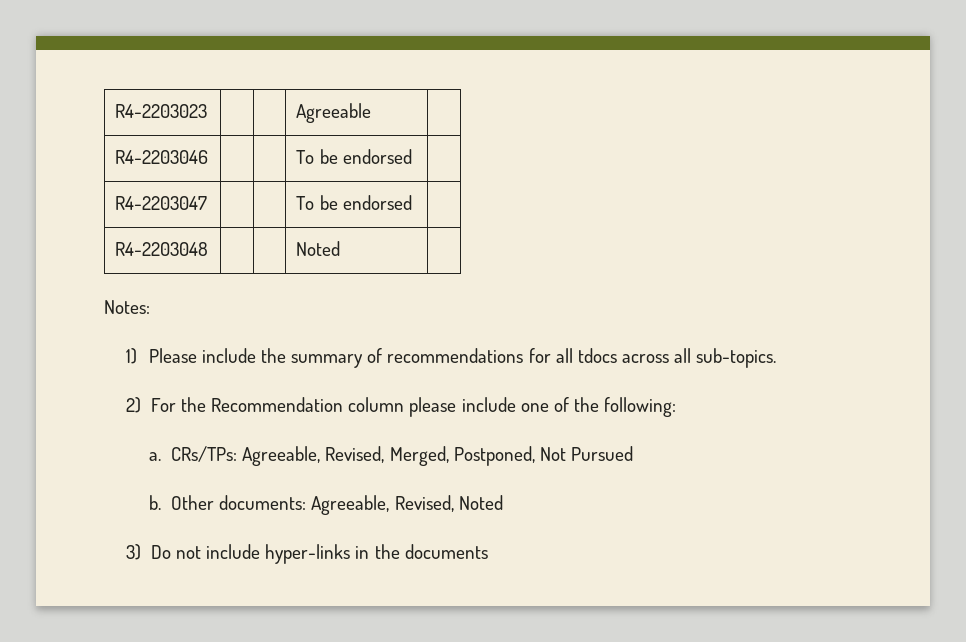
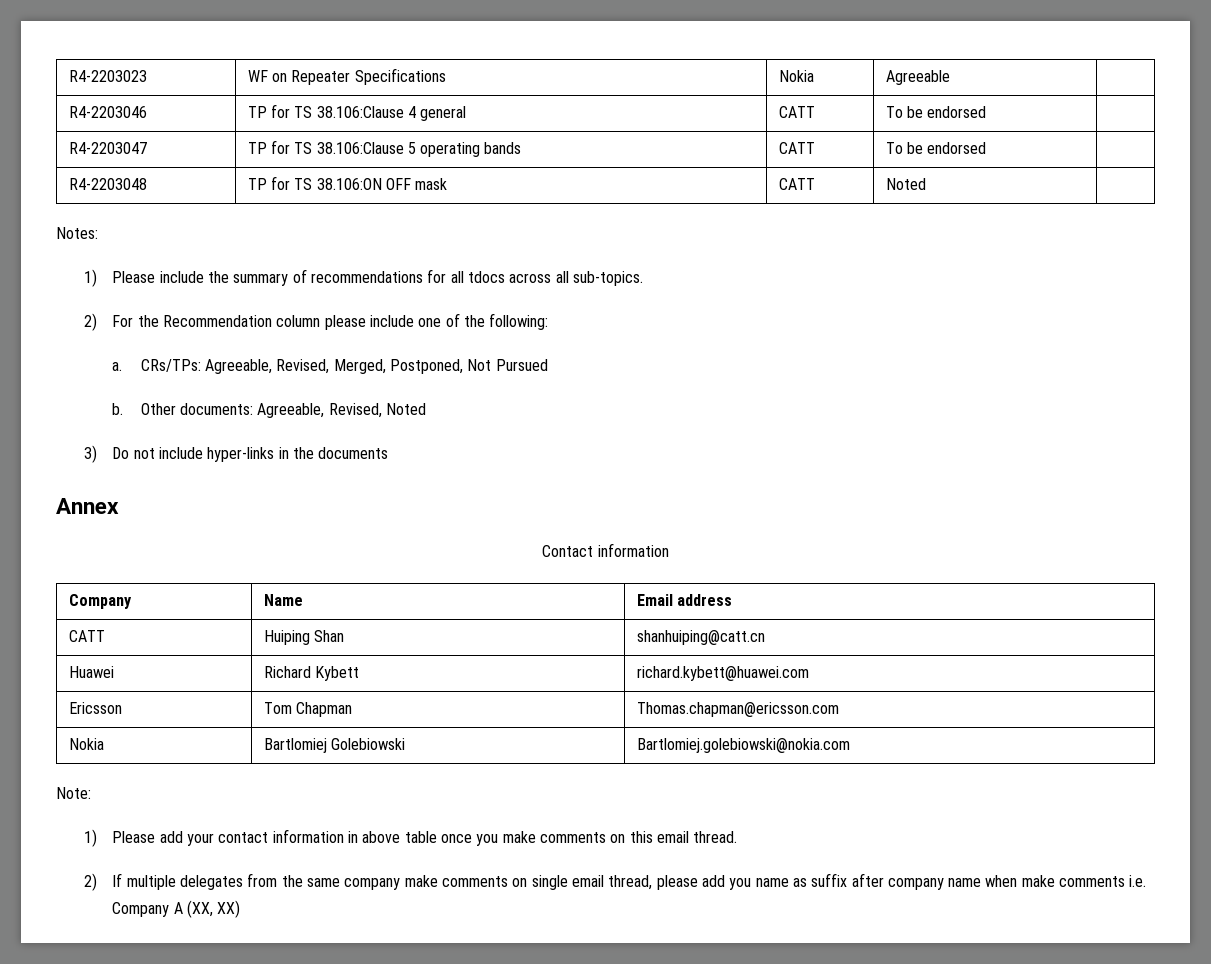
[296,103,372,123] [115,150,209,164] [296,149,412,164] [115,196,208,210] [296,195,412,210] [115,242,209,256] | | Agreeable | // R4-2203046 | | | To be endorsed | // R4-2203047 | | | To be endorsed | // R4-2203048 | | -> [247,68,446,85] [778,70,814,82] [885,70,950,85] [68,106,147,118] [247,104,467,121] [778,106,815,118] [885,106,987,118] [68,142,147,154] [247,140,522,157] [778,142,815,154] [885,142,987,154] [68,178,147,190] [247,176,448,190] [778,178,815,190] WF on Repeater Specifications | Nokia | Agreeable | // R4-2203046 | TP for TS 38.106:Clause 4 general | CATT | To be endorsed | // R4-2203047 | TP for TS 38.106:Clause 5 operating bands | CATT | To be endorsed | // R4-2203048 | TP for TS 38.106:ON OFF mask | CATT
(488, 551) none -> [56,498,119,514] [542,543,669,557] [68,594,132,609] [263,594,303,606] [636,594,732,606] [68,630,105,642] [263,630,344,645] [636,630,765,645] [68,666,114,678] [263,666,359,681] [636,666,809,681] [68,702,122,714] [263,702,352,717] [636,702,839,717] [68,738,104,750] [263,738,405,753] [636,738,850,753] [56,787,91,799] [84,829,738,847] [84,873,1147,891] [112,900,241,918] // Annex // Contact information // Company | Name | Email address // CATT | Huiping Shan | shanhuiping@catt.cn // Huawei | Richard Kybett | richard.kybett@huawei.com // Ericsson | Tom Chapman | Thomas.chapman@ericsson.com // Nokia | Bartlomiej Golebiowski | Bartlomiej.golebiowski@nokia.com // Note: // 1) Please add your contact information in above table once you make comments on this email thread. // 2) If multiple delegates from the same company make comments on single email thread, please add you name as suffix after company name when make comments i.e. Company A (XX, XX)

